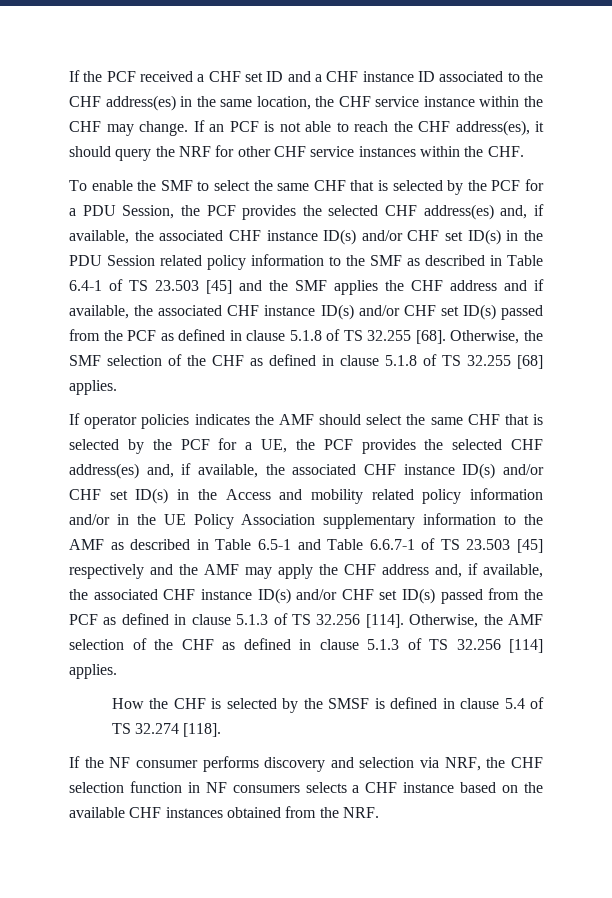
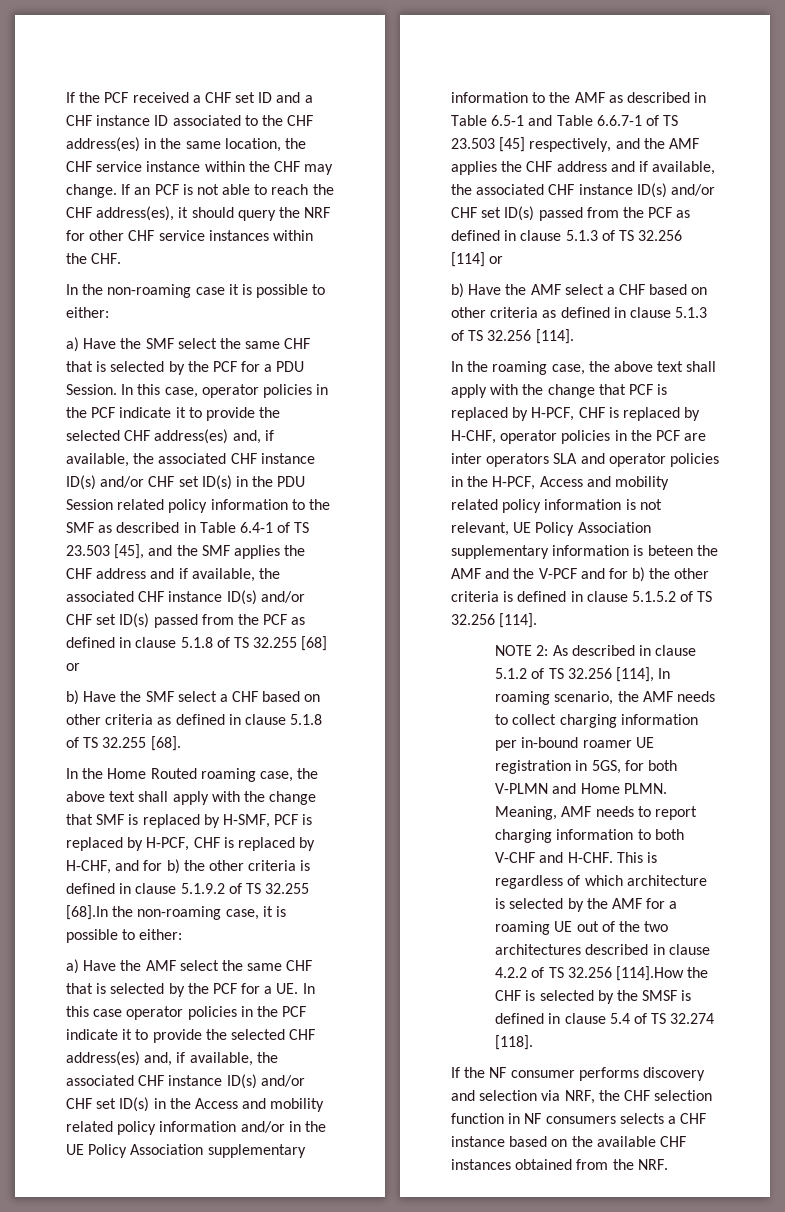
[69,180,210,191] To enable the SMF to -> [66,284,326,298] [66,307,109,318] [66,337,174,352] In the non-roaming case it is possible to either: // a) Have the SMF
[122,205,297,220] Session, the PCF provides -> [66,384,329,398] [66,407,255,421] Session. In this case, operator policies in the PCF indicate it to provide
[206,280,232,294] [45] -> [114,544,145,559] [45],
[415,330,544,344] [69,354,543,369] [69,380,117,395] [69,413,361,429] [68]. Otherwise, the SMF selection of the CHF as defined in clause 5.1.8 of TS 32.255 [68] applies. // If operator policies indicates the AMF should -> [301,636,328,651] [66,663,80,671] [66,690,321,705] [66,714,323,725] [66,736,181,751] [66,768,319,782] [66,791,317,805] [66,814,313,828] [66,837,316,851] [66,859,311,874] [66,883,310,894] [66,905,286,920] [66,929,183,943] [66,959,176,974] [68] or // b) Have the SMF select a CHF based on other criteria as defined in clause 5.1.8 of TS 32.255 [68]. // In the Home Routed roaming case, the above text shall apply with the change that SMF is replaced by H-SMF, PCF is replaced by H-PCF, CHF is replaced by H-CHF, and for b) the other criteria is defined in clause 5.1.9.2 of TS 32.255 [68].In the non-roaming case, it is possible to either: // a) Have the AMF
[261,439,416,454] UE, the PCF provides -> [276,983,315,994] [66,1006,307,1020] [66,1029,202,1043] UE. In this case operator policies in the PCF indicate it to provide
[69,564,144,579] respectively -> [529,138,612,152] respectively,
[245,564,462,579] may apply the CHF address and, -> [451,161,635,175] applies the CHF address and
[365,614,543,628] [69,638,543,653] [69,664,117,679] [111,698,144,709] [114]. Otherwise, the AMF selection of the CHF as defined in clause 5.1.3 of TS 32.256 [114] applies. // How -> [451,252,504,267] [451,283,708,298] [451,307,708,318] [451,329,574,344] [451,361,717,375] [451,384,668,398] [451,407,701,421] [451,430,707,444] [451,453,719,467] [451,476,669,490] [451,499,662,513] [451,522,651,536] [451,545,718,559] [451,567,710,582] [451,591,713,602] [451,613,538,628] [495,645,697,656] [495,667,671,682] [495,691,715,705] [495,714,698,728] [495,737,654,751] [495,760,677,774] [495,783,667,794] [495,806,697,820] [495,829,684,843] [495,852,657,863] [495,875,707,889] [495,898,678,912] [495,921,669,935] [495,944,710,955] [495,966,684,981] [114] or // b) Have the AMF select a CHF based on other criteria as defined in clause 5.1.3 of TS 32.256 [114]. // In the roaming case, the above text shall apply with the change that PCF is replaced by H-PCF, CHF is replaced by H-CHF, operator policies in the PCF are inter operators SLA and operator policies in the H-PCF, Access and mobility related policy information is not relevant, UE Policy Association supplementary information is beteen the AMF and the V-PCF and for b) the other criteria is defined in clause 5.1.5.2 of TS 32.256 [114]. // NOTE 2: As described in clause 5.1.2 of TS 32.256 [114], In roaming scenario, the AMF needs to collect charging information per in-bound roamer UE registration in 5GS, for both V-PLMN and Home PLMN. Meaning, AMF needs to report charging information to both V-CHF and H-CHF. This is regardless of which architecture is selected by the AMF for a roaming UE out of the two architectures described in clause 4.2.2 of TS 32.256 [114].How

